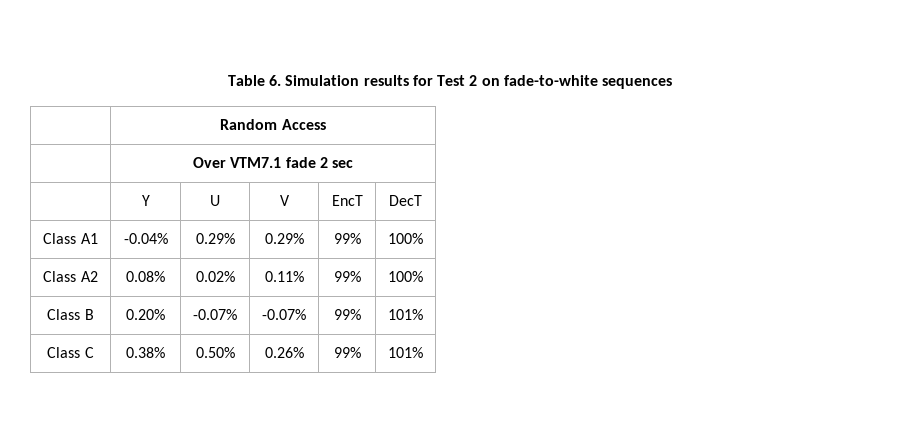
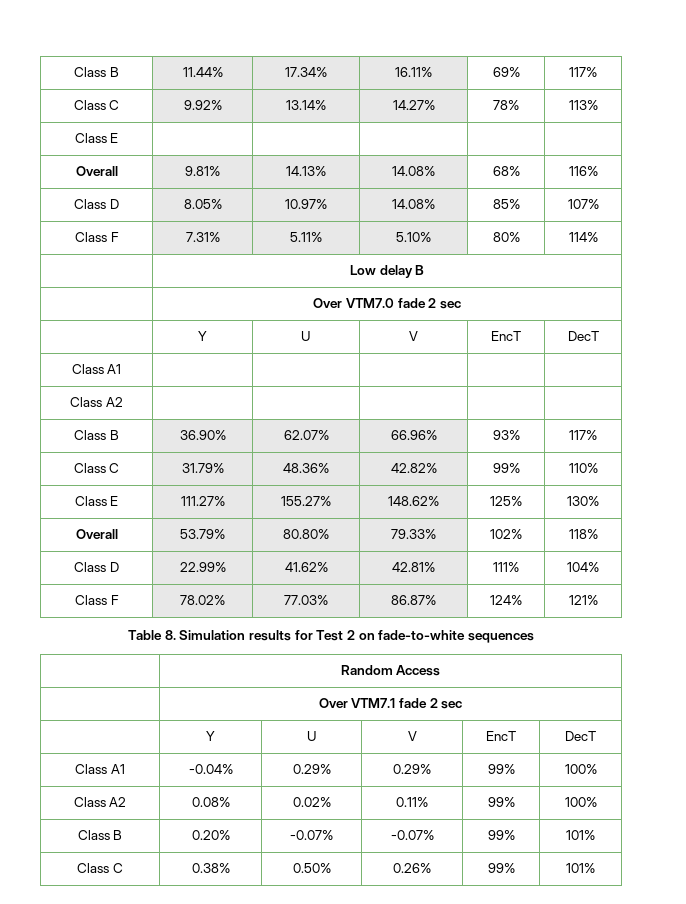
[227,75,281,86] Table 6. -> [74,67,119,77] [182,67,223,77] [285,67,327,77] [395,67,432,77] [492,67,520,77] [569,67,597,77] [73,100,120,110] [183,100,222,110] [286,100,326,110] [392,100,435,110] [493,100,519,110] [568,100,598,110] [74,133,119,143] [75,166,118,176] [185,166,220,176] [286,166,326,176] [392,166,435,176] [492,166,520,176] [568,166,598,176] [74,199,119,209] [183,199,222,209] [285,199,327,209] [392,199,435,209] [492,199,520,209] [567,199,599,209] [75,232,119,242] [185,232,220,242] [290,232,322,242] [396,232,431,242] [492,232,520,242] [568,232,598,242] [349,265,425,278] [313,298,461,309] [198,331,207,341] [301,331,311,341] [409,331,418,341] [491,331,521,341] [567,331,599,341] [71,364,122,374] [70,397,123,407] [74,430,119,440] [179,430,226,440] [283,430,329,440] [390,430,437,440] [492,430,520,440] [569,430,597,440] [73,463,120,473] [181,463,224,473] [283,463,329,473] [390,463,437,473] [492,463,520,473] [568,463,598,473] [74,496,119,506] [180,496,225,506] [281,496,331,506] [388,496,439,506] [490,496,522,506] [567,496,599,506] [75,529,118,539] [180,529,225,539] [283,529,329,539] [391,529,436,539] [490,529,522,539] [568,529,598,539] [74,562,119,572] [179,562,226,572] [284,562,328,572] [392,562,435,572] [493,562,519,572] [567,562,599,572] [75,595,119,605] [180,595,225,605] [284,595,328,605] [391,595,436,605] [490,595,522,605] [568,595,598,605] [128,630,176,640] Class B | 11.44% | 17.34% | 16.11% | 69% | 117% // Class C | 9.92% | 13.14% | 14.27% | 78% | 113% // Class E | | | | | // Overall | 9.81% | 14.13% | 14.08% | 68% | 116% // Class D | 8.05% | 10.97% | 14.08% | 85% | 107% // Class F | 7.31% | 5.11% | 5.10% | 80% | 114% // | Low delay B // | Over VTM7.0 fade 2 sec // | Y | U | V | EncT | DecT // Class A1 | | | | | // Class A2 | | | | | // Class B | 36.90% | 62.07% | 66.96% | 93% | 117% // Class C | 31.79% | 48.36% | 42.82% | 99% | 110% // Class E | 111.27% | 155.27% | 148.62% | 125% | 130% // Overall | 53.79% | 80.80% | 79.33% | 102% | 118% // Class D | 22.99% | 41.62% | 42.81% | 111% | 104% // Class F | 78.02% | 77.03% | 86.87% | 124% | 121% // Table 8.

